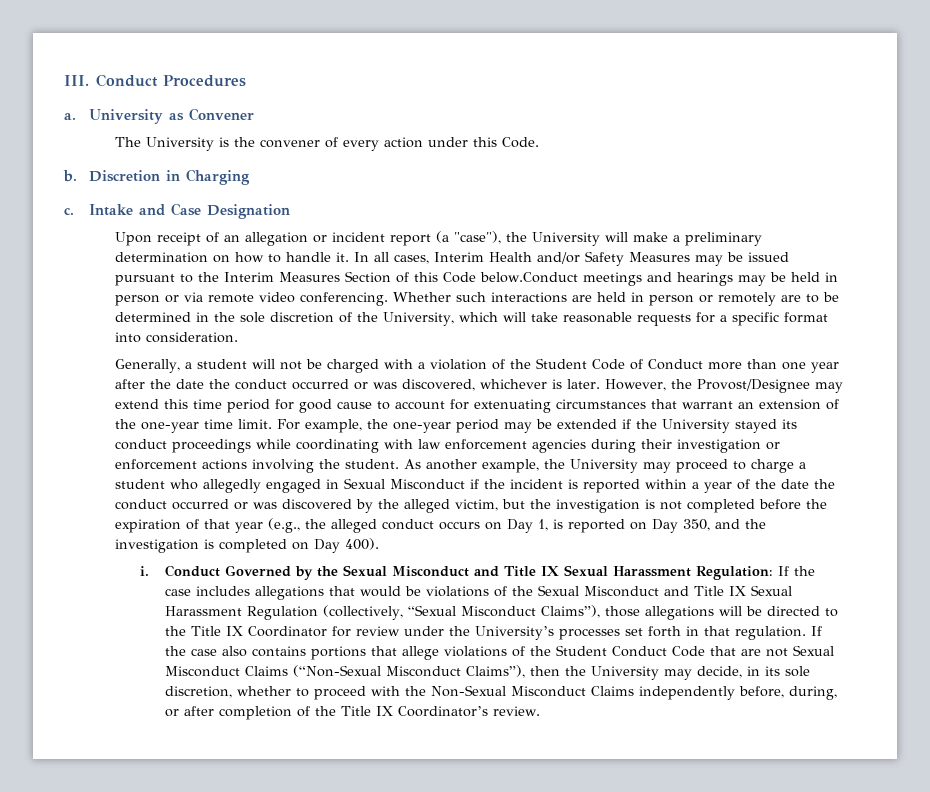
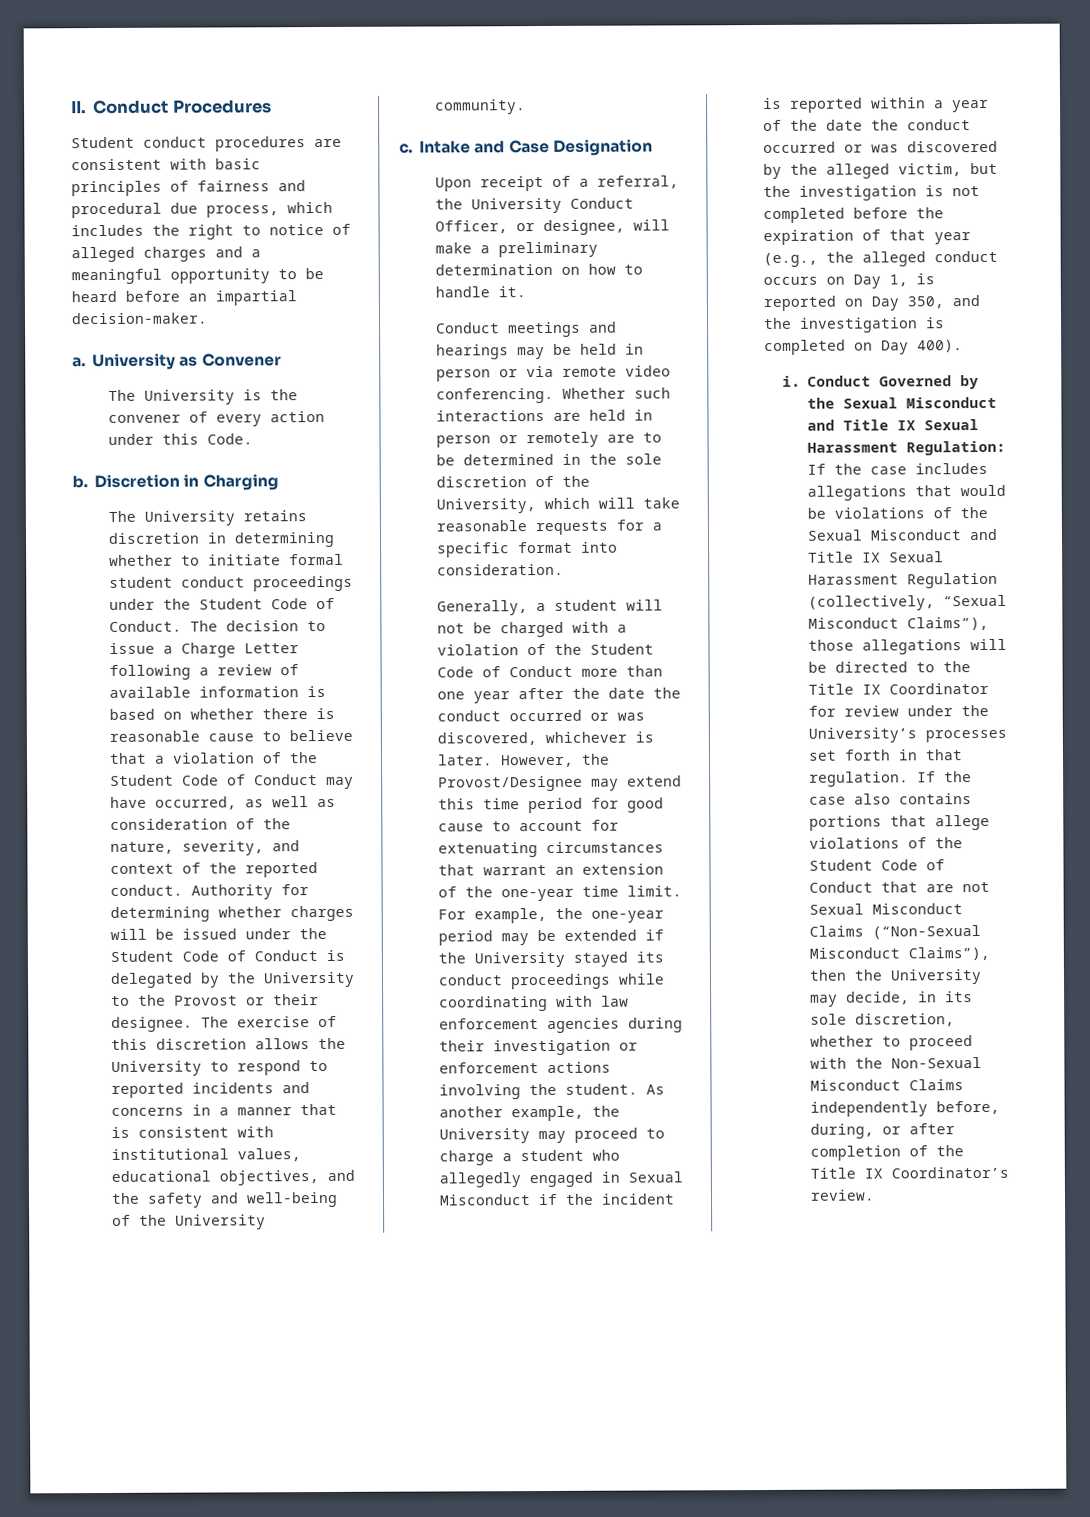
[64,75,89,86] III. -> [71,100,87,114] II.
(247, 81) none -> [71,136,342,152] [71,158,261,171] [71,180,306,197] [71,201,333,219] [71,223,351,240] [71,246,261,263] [71,267,324,285] [71,290,297,306] [71,312,208,325] // Student conduct procedures are consistent with basic principles of fairness and procedural due process, which includes the right to notice of alleged charges and a meaningful opportunity to be heard before an impartial decision-maker.
(251, 177) none -> [107,510,307,526] [107,531,335,548] [108,553,344,566] [108,575,353,592] [108,597,335,610] [108,620,326,632] [108,642,299,658] [108,664,299,680] [108,685,326,698] [108,707,335,720] [108,729,353,742] [108,752,318,764] [109,774,354,789] [109,796,336,810] [109,818,291,830] [109,840,300,856] [109,862,318,878] [109,884,309,900] [109,905,354,922] [109,927,327,940] [109,949,345,962] [109,971,355,988] [110,994,319,1006] [110,1015,337,1032] [110,1037,346,1050] [110,1060,328,1076] [110,1082,310,1098] [110,1103,337,1116] [110,1126,274,1138] [110,1148,301,1162] [110,1169,355,1186] [110,1191,338,1208] [111,1214,266,1230] [434,99,526,115] // The University retains discretion in determining whether to initiate formal student conduct proceedings under the Student Code of Conduct. The decision to issue a Charge Letter following a review of available information is based on whether there is reasonable cause to believe that a violation of the Student Code of Conduct may have occurred, as well as consideration of the nature, severity, and context of the reported conduct. Authority for determining whether charges will be issued under the Student Code of Conduct is delegated by the University to the Provost or their designee. The exercise of this discretion allows the University to respond to reported incidents and concerns in a manner that is consistent with institutional values, educational objectives, and the safety and well-being of the University community.
[223,231,600,246] an allegation or incident report (a "case"), the University -> [578,175,679,189] [434,197,634,214] [434,219,625,236] a referral, the University Conduct Officer, or designee,
[353,251,789,266] [114,271,578,286] In all cases, Interim Health and/or Safety Measures may be issued pursuant to the Interim Measures Section of this Code below.Conduct -> [435,322,500,334] // Conduct
[612,646,706,657] Conduct Code -> [881,859,946,871] [809,881,874,893] Code of Conduct

